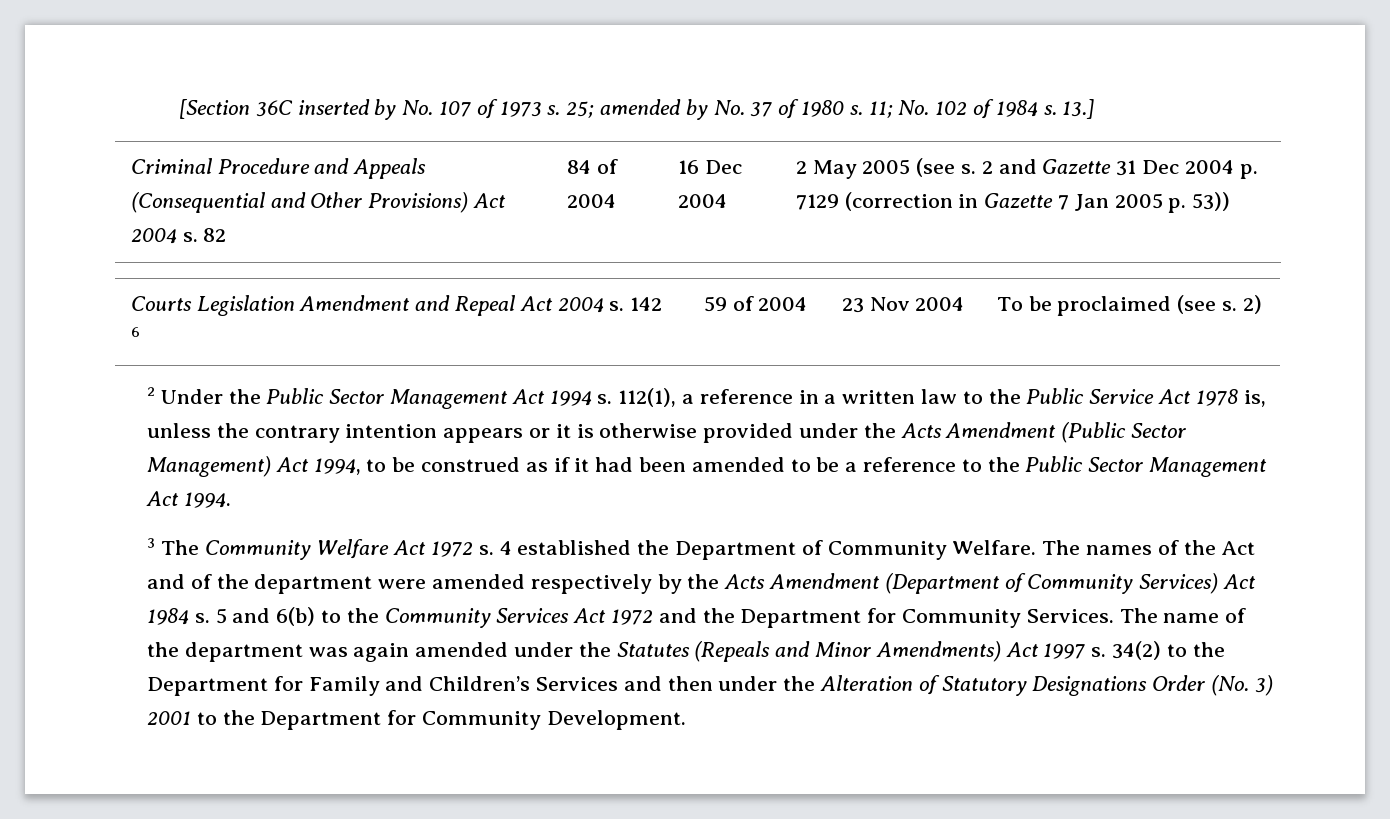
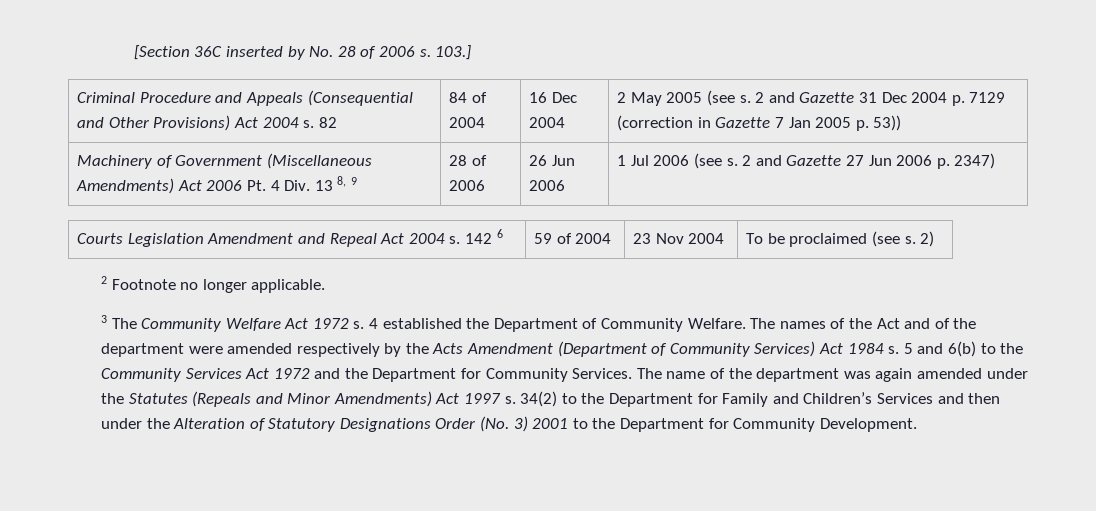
[438,99,1095,120] 107 of 1973 s. 25; amended by No. 37 of 1980 s. 11; No. 102 of 1984 s. 13.] -> [337,45,472,60] 28 of 2006 s. 103.]
(1231, 201) none -> [77,153,373,169] [76,176,357,194] [449,155,487,166] [449,180,486,191] [529,155,575,166] [529,180,566,191] [617,153,996,169] // Machinery of Government (Miscellaneous Amendments) Act 2006 Pt. 4 Div. 13 8, 9 | 28 of 2006 | 26 Jun 2006 | 1 Jul 2006 (see s. 2 and Gazette 27 Jun 2006 p. 2347)
[160,388,1266,409] [146,422,1187,443] [146,456,1268,477] [145,491,231,508] Under the Public Sector Management Act 1994 s. 112(1), a reference in a written law to the Public Service Act 1978 is, unless the contrary intention appears or it is otherwise provided under the Acts Amendment (Public Sector Management) Act 1994, to be construed as if it had been amended to be a reference to the Public Sector Management Act 1994. -> [111,279,326,293] Footnote no longer applicable.

